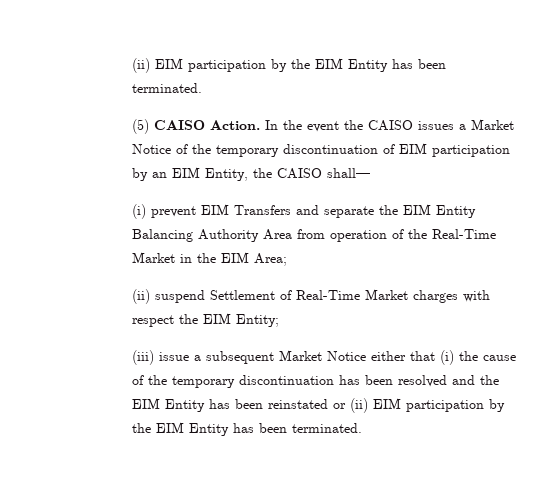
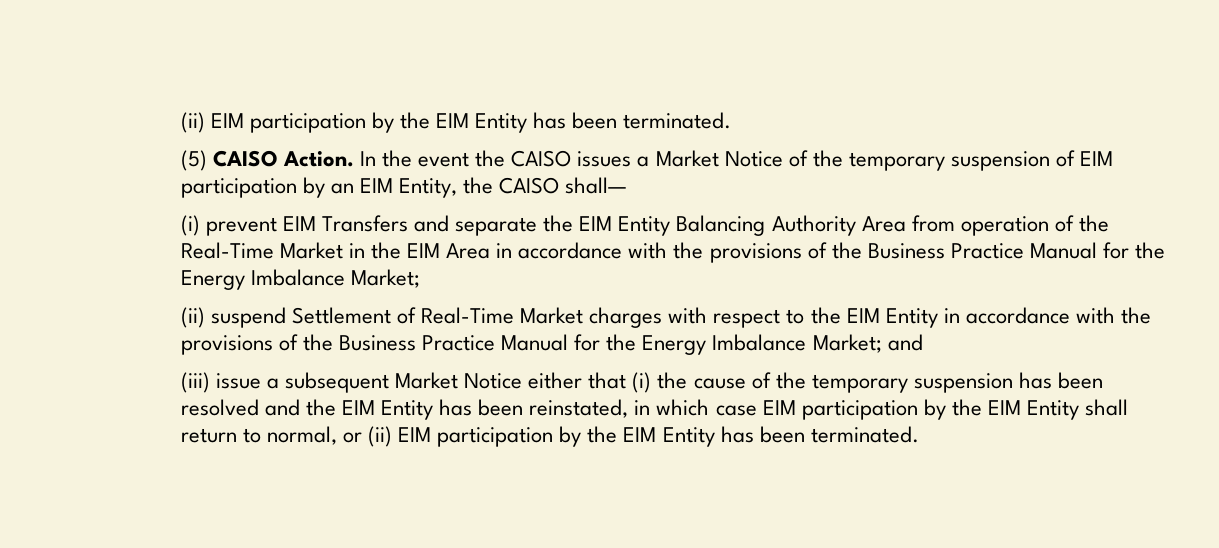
[283,144,379,154] discontinuation -> [950,151,1050,171] suspension
[254,253,288,266] Area; -> [446,242,1166,263] [180,269,420,290] Area in accordance with the provisions of the Business Practice Manual for the Energy Imbalance Market;
[179,313,280,327] the EIM Entity; -> [786,307,1151,328] [180,334,923,355] to the EIM Entity in accordance with the provisions of the Business Practice Manual for the Energy Imbalance Market; and
[239,375,335,385] discontinuation -> [913,373,1013,393] suspension
[268,399,329,409] reinstated -> [529,399,1129,420] [180,426,337,445] reinstated, in which case EIM participation by the EIM Entity shall return to normal,

